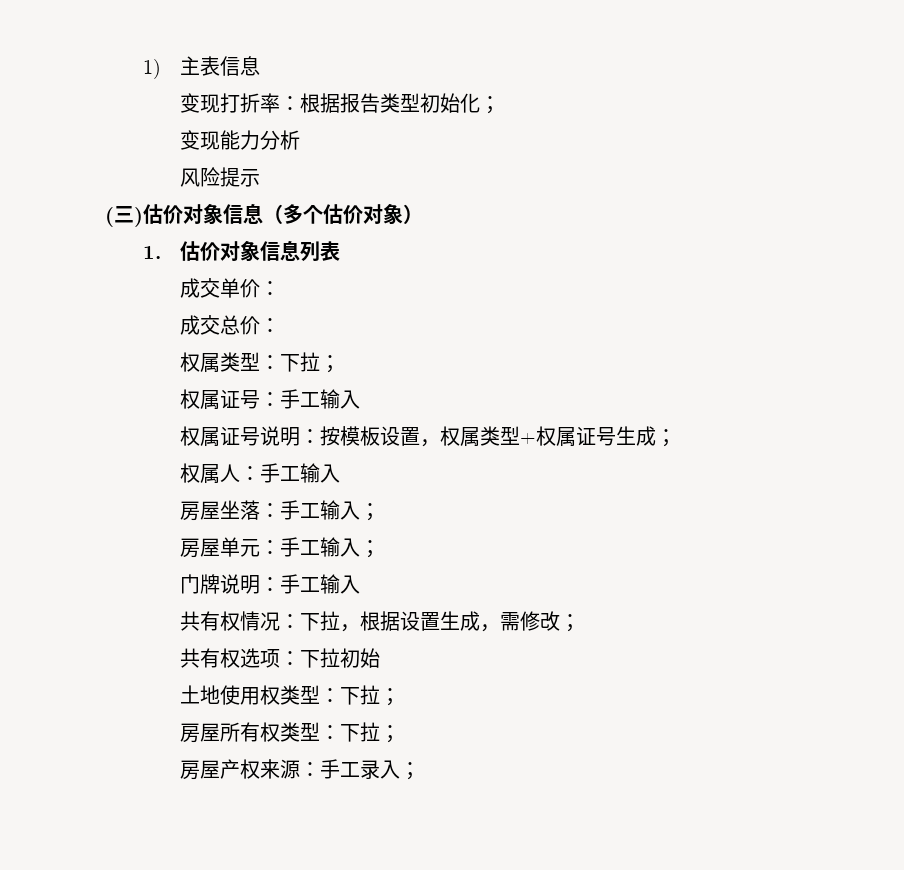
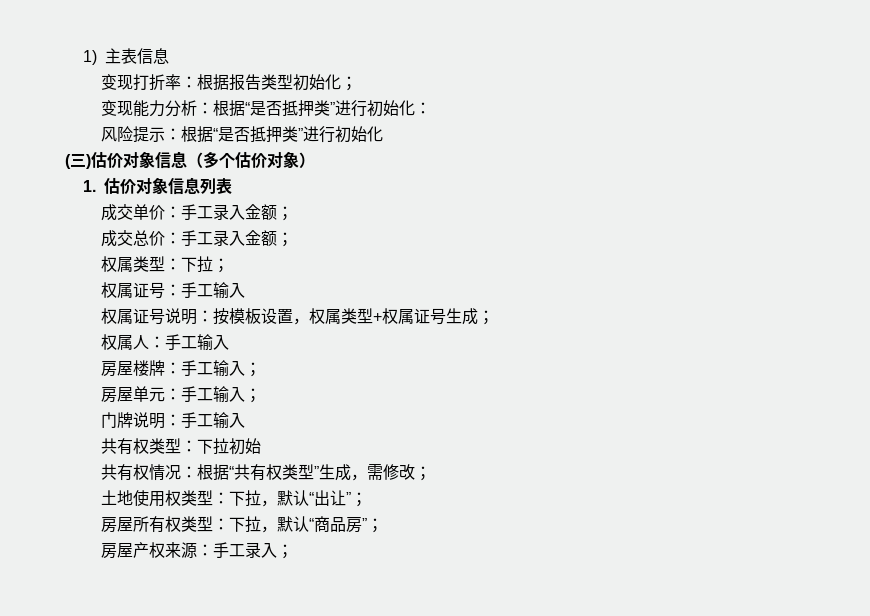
[179,167,260,187] // 风险提示 -> [196,100,431,117] [100,126,383,143] ：根据“是否抵押类”进行初始化： // 风险提示：根据“是否抵押类”进行初始化
(280, 288) none -> [180,204,293,221] 手工录入金额；
(280, 325) none -> [180,230,293,247] 手工录入金额；
[219,500,260,520] 坐落 -> [132,360,165,376] 楼牌
[239,611,440,632] 情况：下拉，根据设置 -> [148,438,261,455] [100,464,319,481] 类型：下拉初始 // 共有权情况：根据“共有权类型”
[179,648,380,668] // 共有权选项：下拉初始 -> (431, 473) none
(380, 695) none -> [260,490,351,507] ，默认“出让”
(380, 732) none -> [260,516,367,533] ，默认“商品房”

